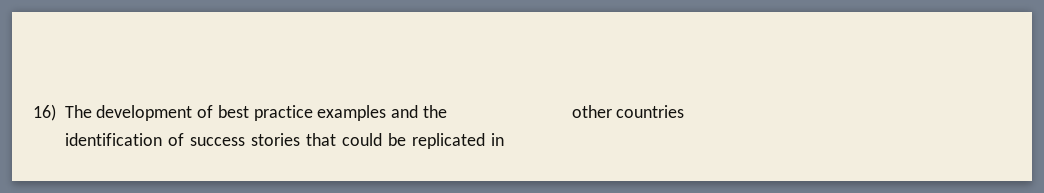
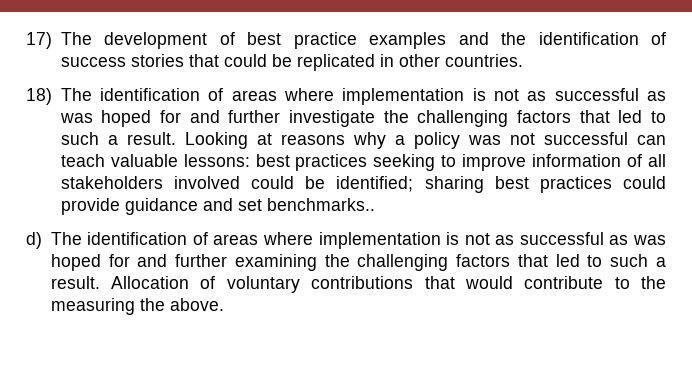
[33,104,56,121] 16) -> [26,32,52,49] 17)
[616,105,685,118] countries -> [444,54,523,67] [26,88,666,105] [59,110,666,127] [60,132,666,149] [60,154,666,171] [60,176,666,193] [60,198,375,215] [26,232,666,249] [50,254,667,271] [50,276,666,293] [50,298,224,315] countries. // 18) The identification of areas where implementation is not as successful as was hoped for and further investigate the challenging factors that led to such a result. Looking at reasons why a policy was not successful can teach valuable lessons: best practices seeking to improve information of all stakeholders involved could be identified; sharing best practices could provide guidance and set benchmarks.. // d) The identification of areas where implementation is not as successful as was hoped for and further examining the challenging factors that led to such a result. Allocation of voluntary contributions that would contribute to the measuring the above.

